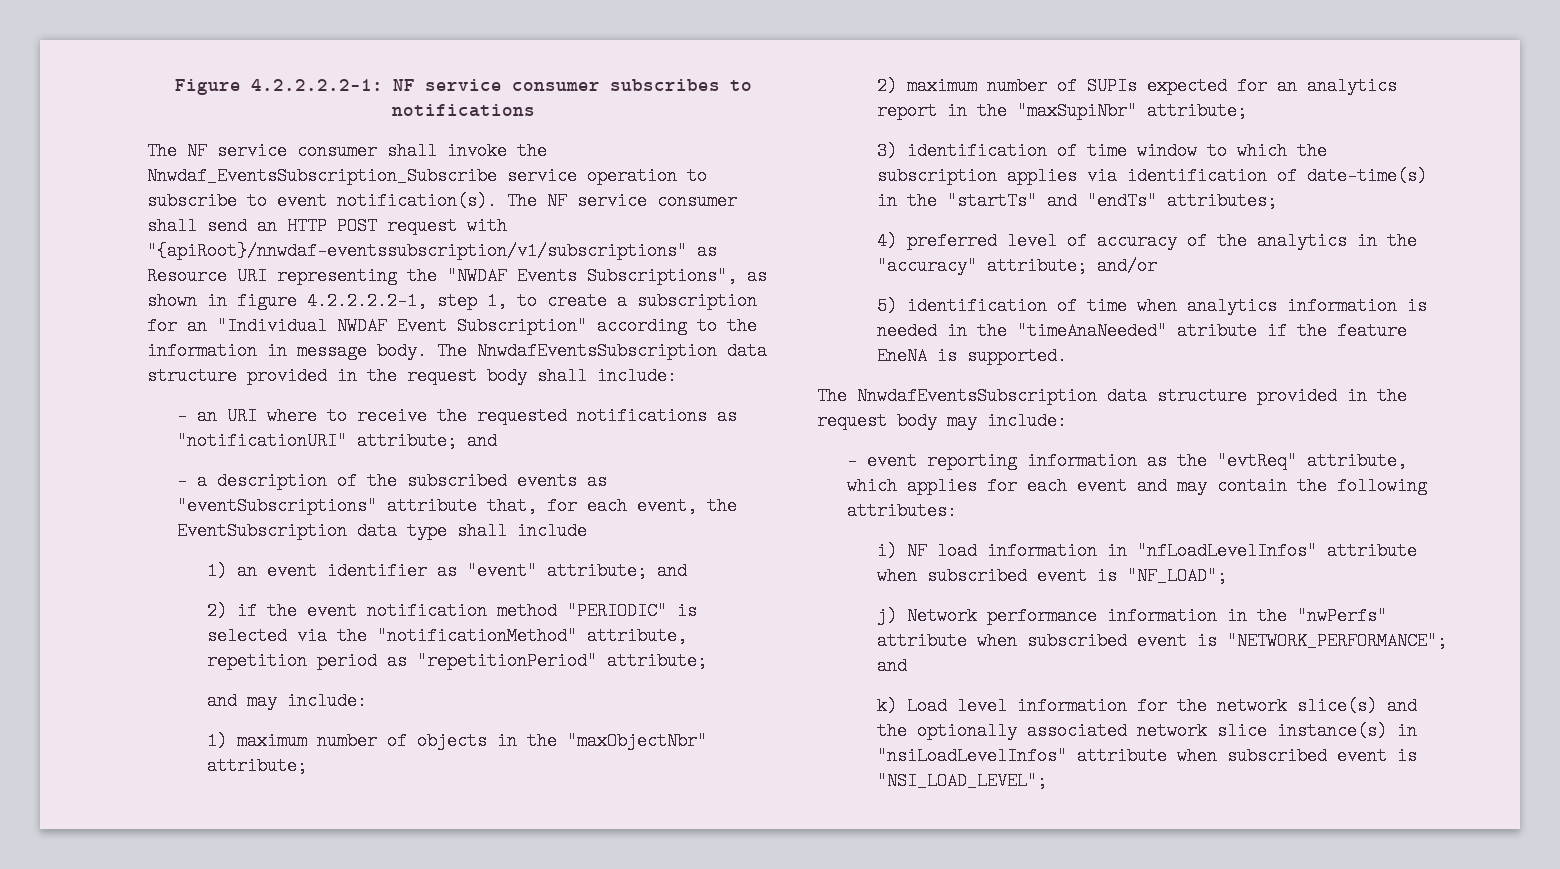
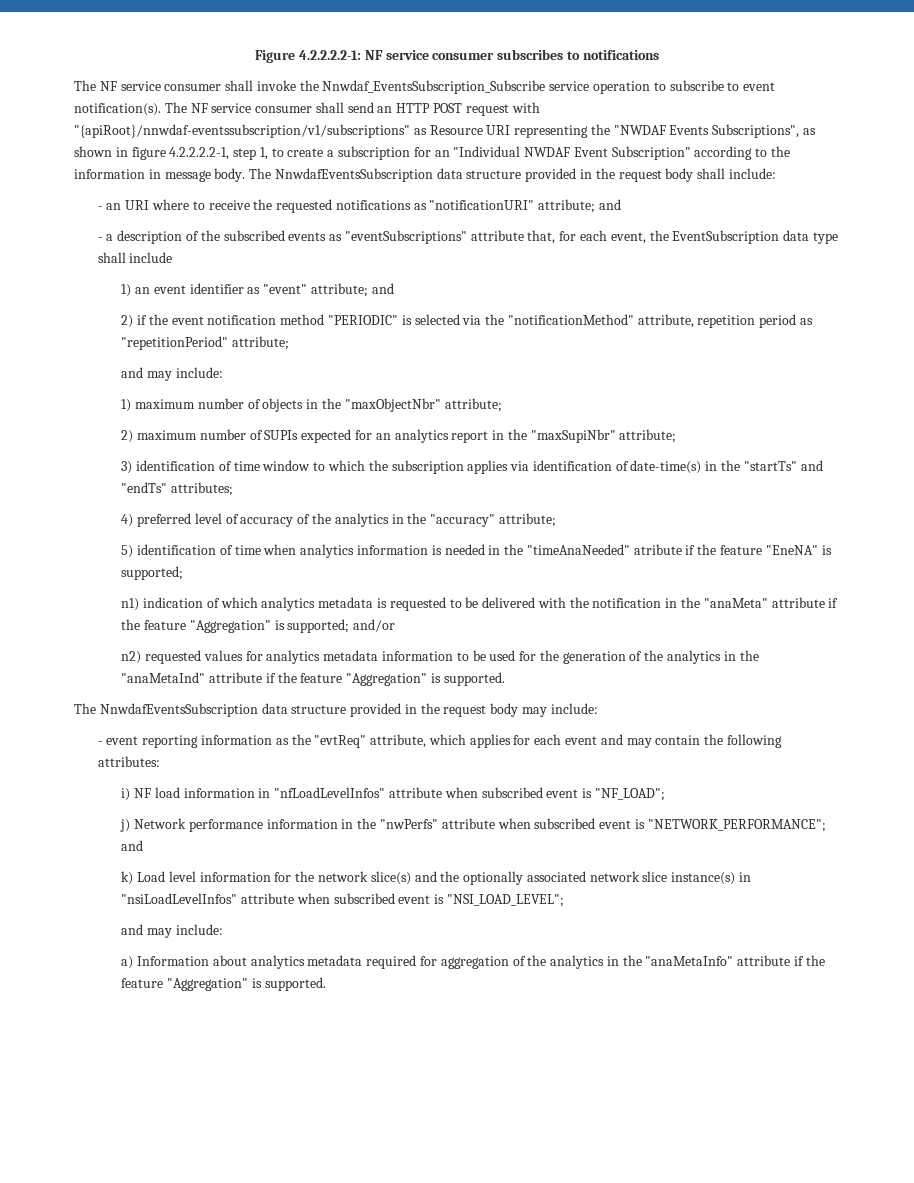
[1097,257,1158,275] and/or -> (556, 520) none
[877,347,928,365] EneNA -> [765,545,832,555] [121,566,184,580] [121,597,839,611] [121,619,396,633] [121,650,759,664] [121,672,428,686] "EneNA" is supported; // n1) indication of which analytics metadata is requested to be delivered with the notification in the "anaMeta" attribute if the feature "Aggregation" is supported; and/or // n2) requested values for analytics metadata information to be used for the generation of the analytics in the "anaMetaInd" attribute if the feature "Aggregation"
(1048, 781) none -> [121,924,223,938] [121,955,825,969] [121,977,326,991] // and may include: // a) Information about analytics metadata required for aggregation of the analytics in the "anaMetaInfo" attribute if the feature "Aggregation" is supported.

